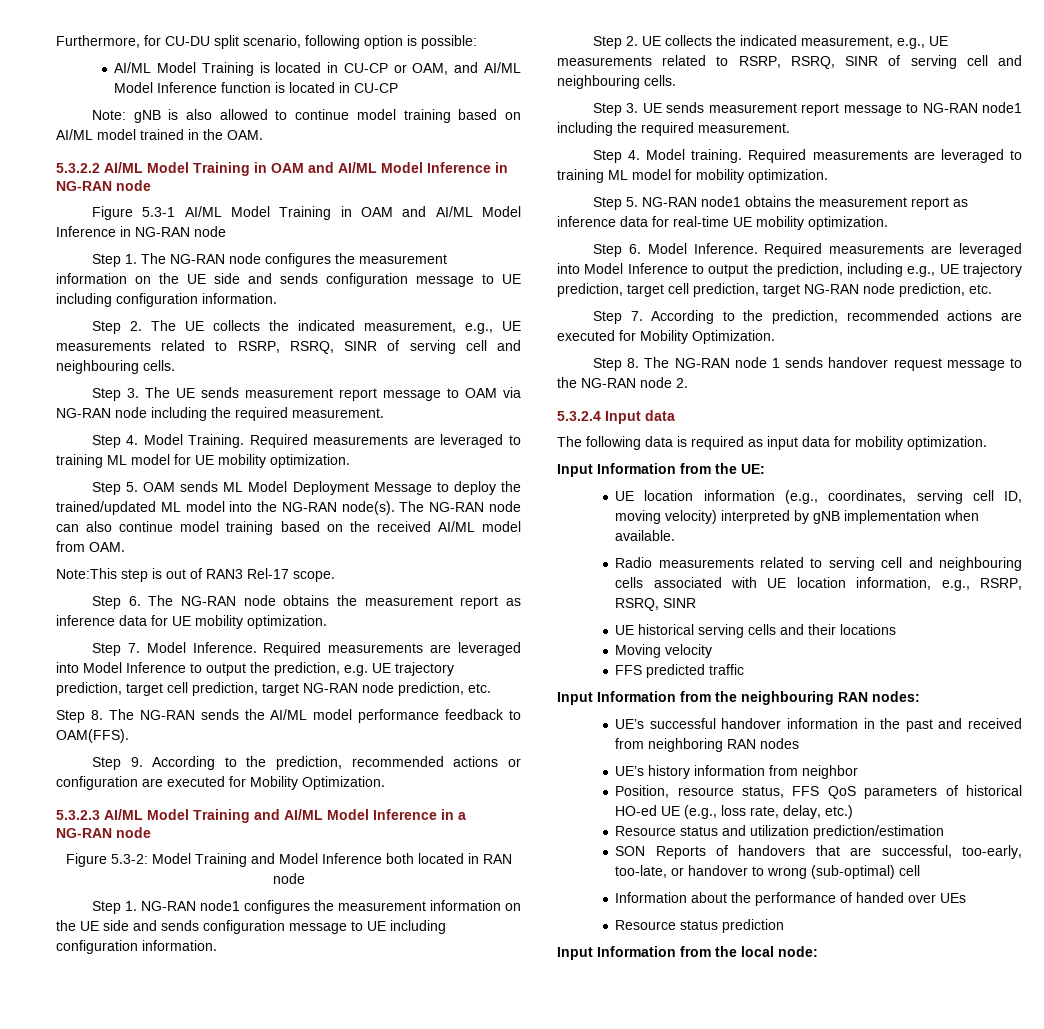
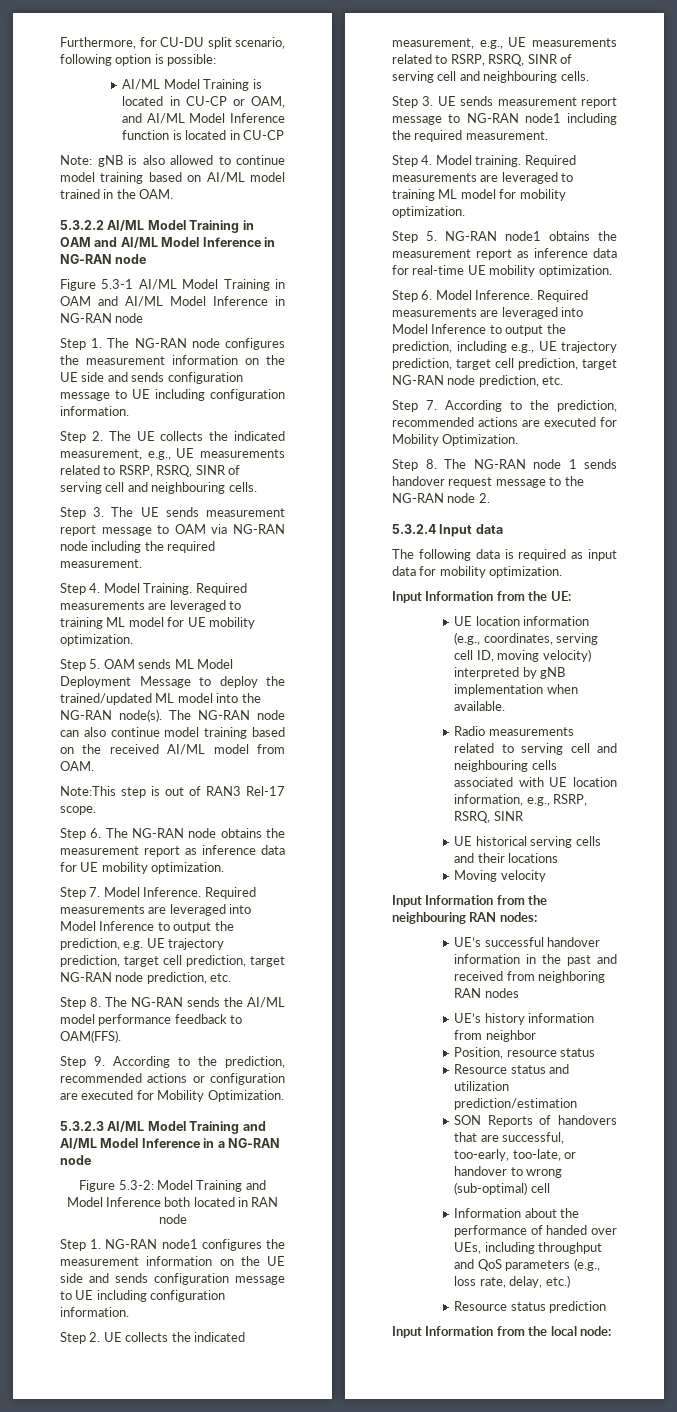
[615,664,745,678] // FFS predicted traffic -> (546, 876) none
[742,785,1022,799] [615,805,854,819] status, FFS QoS parameters of historical HO-ed UE (e.g., loss rate, delay, etc.) -> [560,1048,596,1057] status
[940,893,967,903] UEs -> [454,1242,603,1254] [454,1258,600,1271] [454,1275,570,1288] UEs, including throughput and QoS parameters (e.g., loss rate, delay, etc.)

